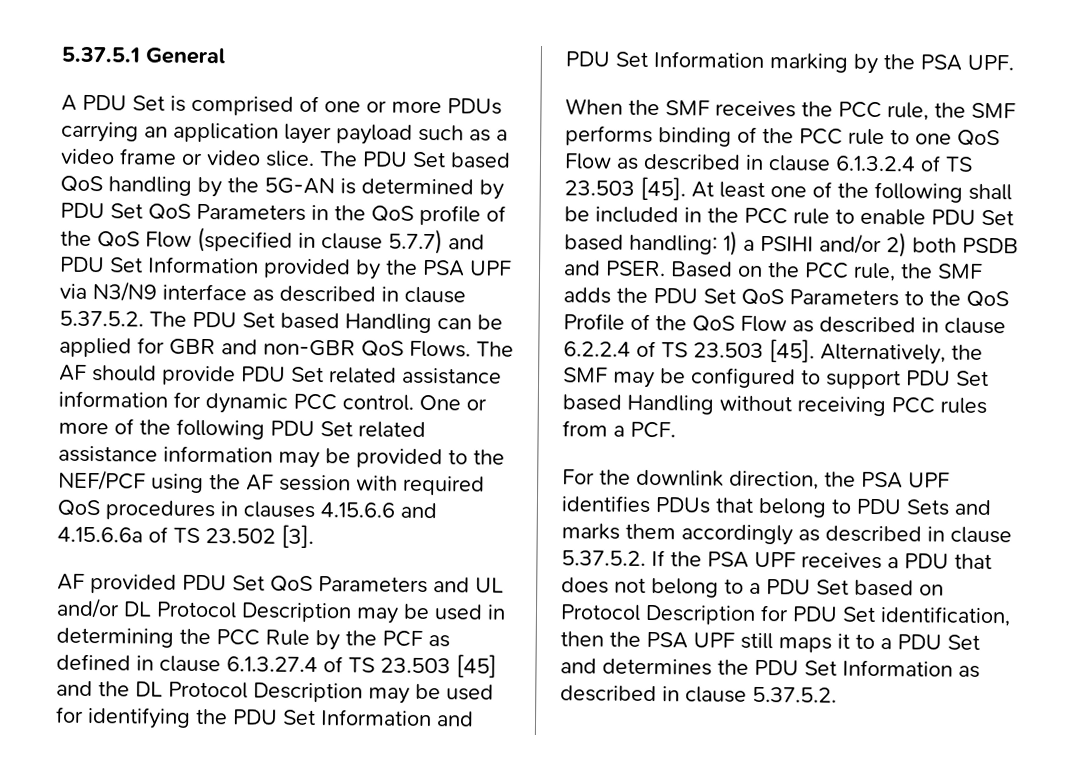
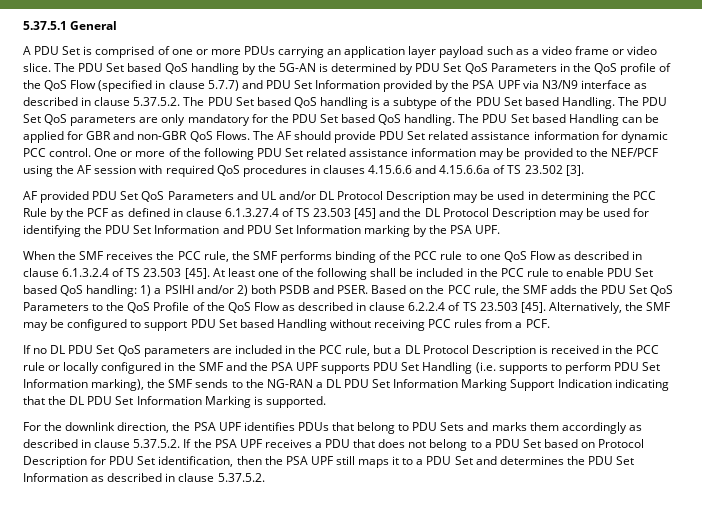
(340, 321) none -> [293,97,668,109] [23,114,566,126] QoS handling is a subtype of the PDU Set based Handling. The PDU Set QoS parameters are only mandatory for the PDU Set based QoS handling. The PDU Set based
(624, 242) none -> [60,285,84,296] QoS
(676, 430) none -> [23,345,660,357] [23,362,661,374] [23,379,669,391] [23,396,326,408] // If no DL PDU Set QoS parameters are included in the PCC rule, but a DL Protocol Description is received in the PCC rule or locally configured in the SMF and the PSA UPF supports PDU Set Handling (i.e. supports to perform PDU Set Information marking), the SMF sends to the NG-RAN a DL PDU Set Information Marking Support Indication indicating that the DL PDU Set Information Marking is supported.

